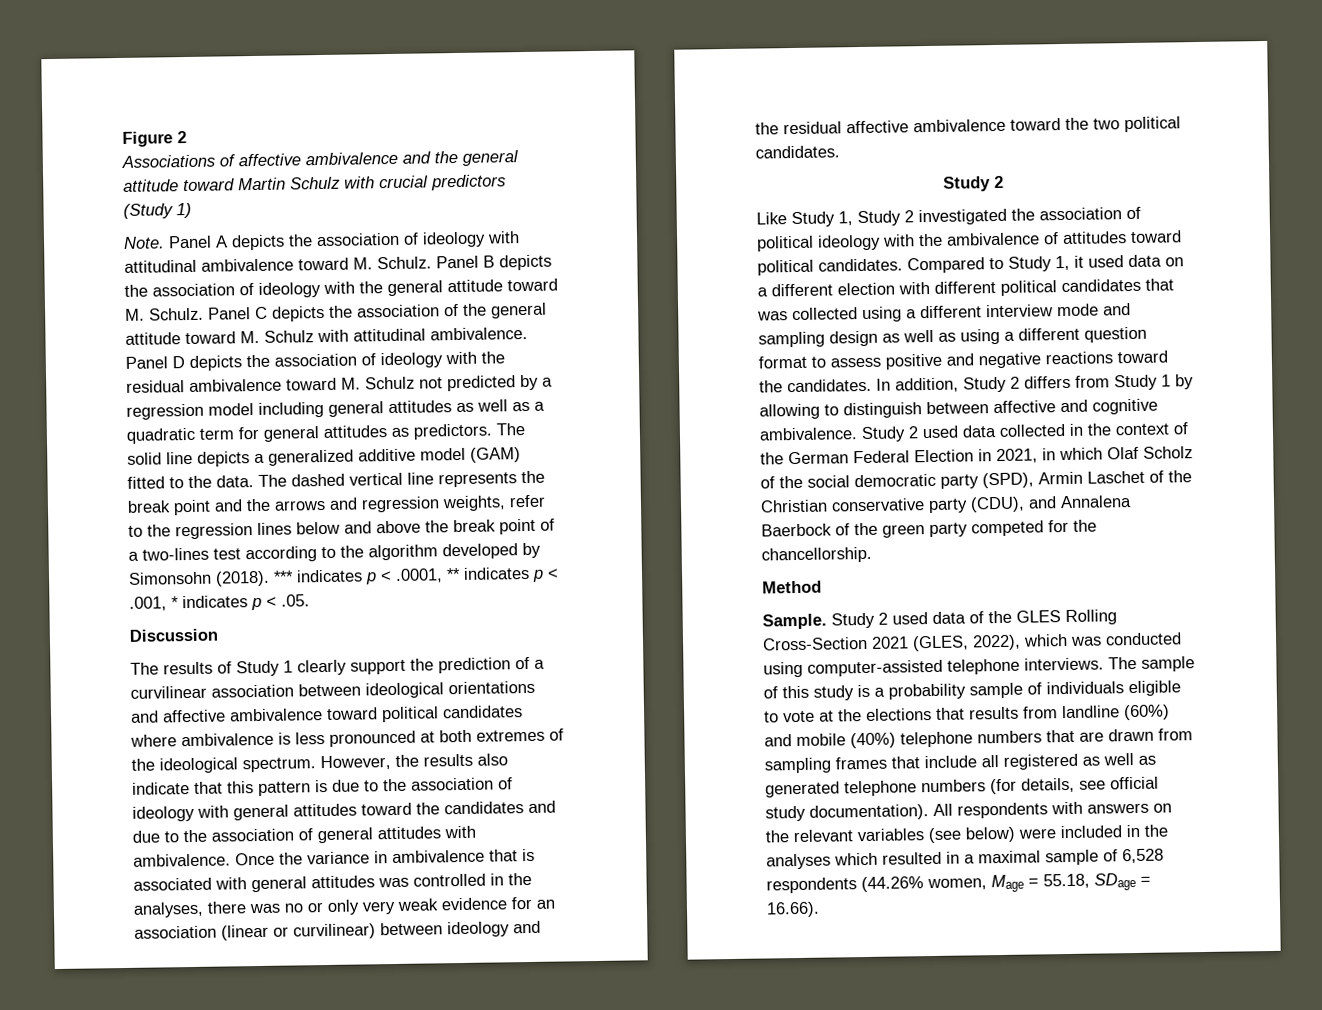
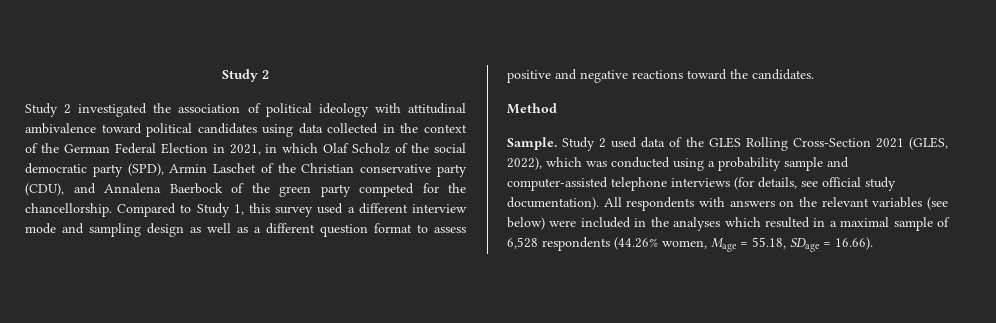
[122,130,187,147] [121,150,519,168] [123,174,506,192] [123,202,192,219] [123,231,520,251] [124,254,552,273] [124,278,558,298] [125,302,547,322] [125,326,528,345] [125,351,505,371] [126,374,553,393] [126,399,545,420] [126,423,525,444] [127,447,521,467] [127,470,545,489] [127,494,546,516] [128,518,555,540] [128,542,541,563] [128,566,559,587] [129,594,310,611] [129,628,218,642] [130,656,545,677] [130,680,535,699] [130,705,523,723] [130,728,564,747] [131,753,508,774] [132,777,513,797] [132,800,556,822] [132,825,476,844] [133,848,535,867] [133,872,532,893] [133,896,555,918] [134,920,541,941] [755,116,1181,135] [755,145,840,159] Figure 2 // Associations of affective ambivalence and the general attitude toward Martin Schulz with crucial predictors (Study 1) // Note. Panel A depicts the association of ideology with attitudinal ambivalence toward M. Schulz. Panel B depicts the association of ideology with the general attitude toward M. Schulz. Panel C depicts the association of the general attitude toward M. Schulz with attitudinal ambivalence. Panel D depicts the association of ideology with the residual ambivalence toward M. Schulz not predicted by a regression model including general attitudes as well as a quadratic term for general attitudes as predictors. The solid line depicts a generalized additive model (GAM) fitted to the data. The dashed vertical line represents the break point and the arrows and regression weights, refer to the regression lines below and above the break point of a two-lines test according to the algorithm developed by Simonsohn (2018). *** indicates p < .0001, ** indicates p < .001, * indicates p < .05. // Discussion // The results of Study 1 clearly support the prediction of a curvilinear association between ideological orientations and affective ambivalence toward political candidates where ambivalence is less pronounced at both extremes of the ideological spectrum. However, the results also indicate that this pattern is due to the association of ideology with general attitudes toward the candidates and due to the association of general attitudes with ambivalence. Once the variance in ambivalence that is associated with general attitudes was controlled in the analyses, there was no or only very weak evidence for an association (linear or curvilinear) between ideology and the residual affective ambivalence toward the two political candidates. // -> (222, 75) none
[756,211,853,228] Like Study 1, -> (269, 74) none
[919,230,1182,247] [757,254,1184,276] [757,278,1174,297] [757,303,1131,322] [758,326,1147,348] [758,350,1168,370] [759,374,1194,393] [759,398,1158,420] [759,425,959,443] the ambivalence of attitudes toward political candidates. Compared to Study 1, it used data on a different election with different political candidates that was collected using a different interview mode and sampling design as well as using a different question format to assess positive and negative reactions toward the candidates. In addition, Study 2 differs from Study 1 by allowing to distinguish between affective and cognitive ambivalence. Study 2 used -> [407,103,466,114] [25,123,294,137] attitudinal ambivalence toward political candidates using
(872, 555) none -> [117,203,467,217] [25,223,466,237] [507,69,814,83] Compared to Study 1, this survey used a different interview mode and sampling design as well as a different question format to assess positive and negative reactions toward the candidates.
[807,656,1195,677] [763,680,1181,701] [764,704,1170,723] [764,728,1193,749] [764,753,1156,774] [765,779,986,798] computer-assisted telephone interviews. The sample of this study is a probability sample of individuals eligible to vote at the elections that results from landline (60%) and mobile (40%) telephone numbers that are drawn from sampling frames that include all registered as well as generated telephone numbers -> [708,157,849,171] [507,177,730,191] a probability sample and computer-assisted telephone interviews

